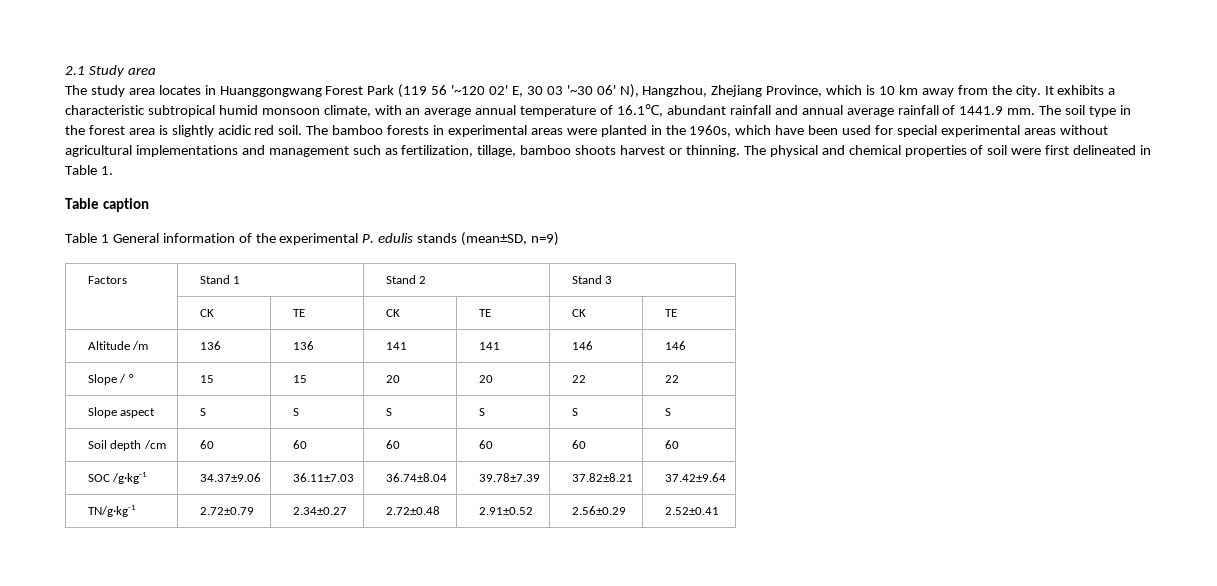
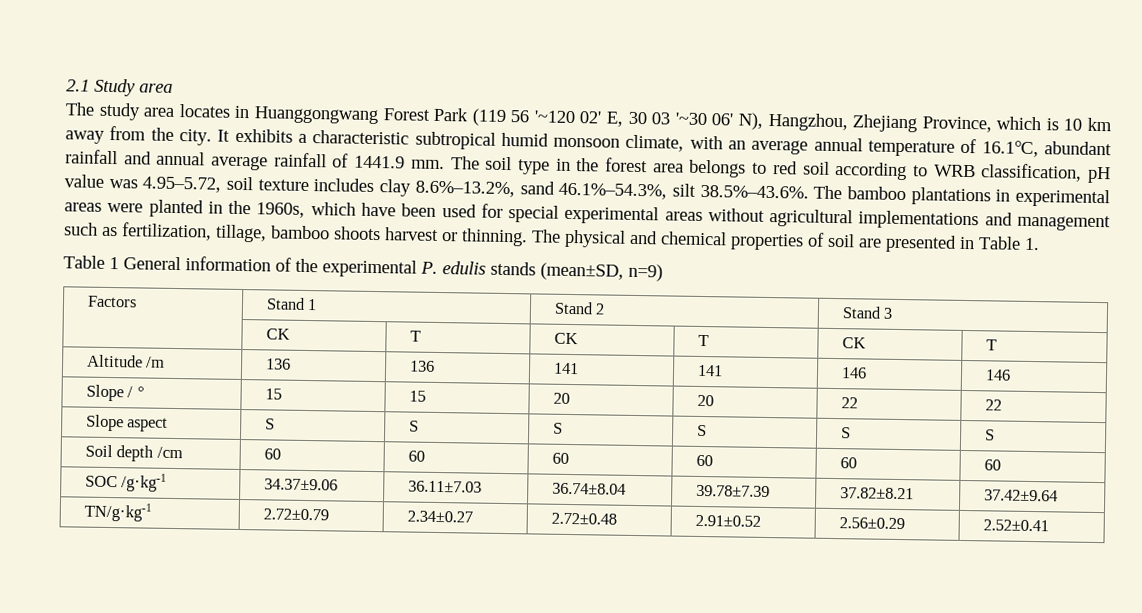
[158,125,303,137] is slightly acidic red soil. -> [688,159,1111,184] [64,174,809,200] belongs to red soil according to WRB classification, pH value was 4.95–5.72, soil texture includes clay 8.6%–13.2%, sand 46.1%–54.3%, silt 38.5%–43.6%.
[387,125,430,135] forests -> [910,187,991,206] plantations
[1011,145,1137,155] were first delineated -> [858,234,957,253] are presented
[65,198,149,212] // Table caption -> (1040, 244) none
[292,309,305,317] [385,309,400,317] [478,309,491,317] [571,309,586,317] [664,309,677,317] TE | CK | TE | CK | TE -> [409,330,421,342] [553,332,578,345] [697,334,709,347] [841,337,866,349] [985,339,997,351] T | CK | T | CK | T

